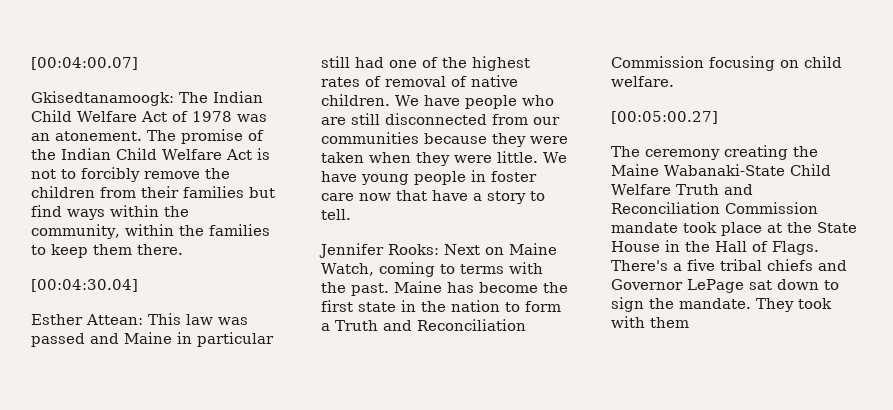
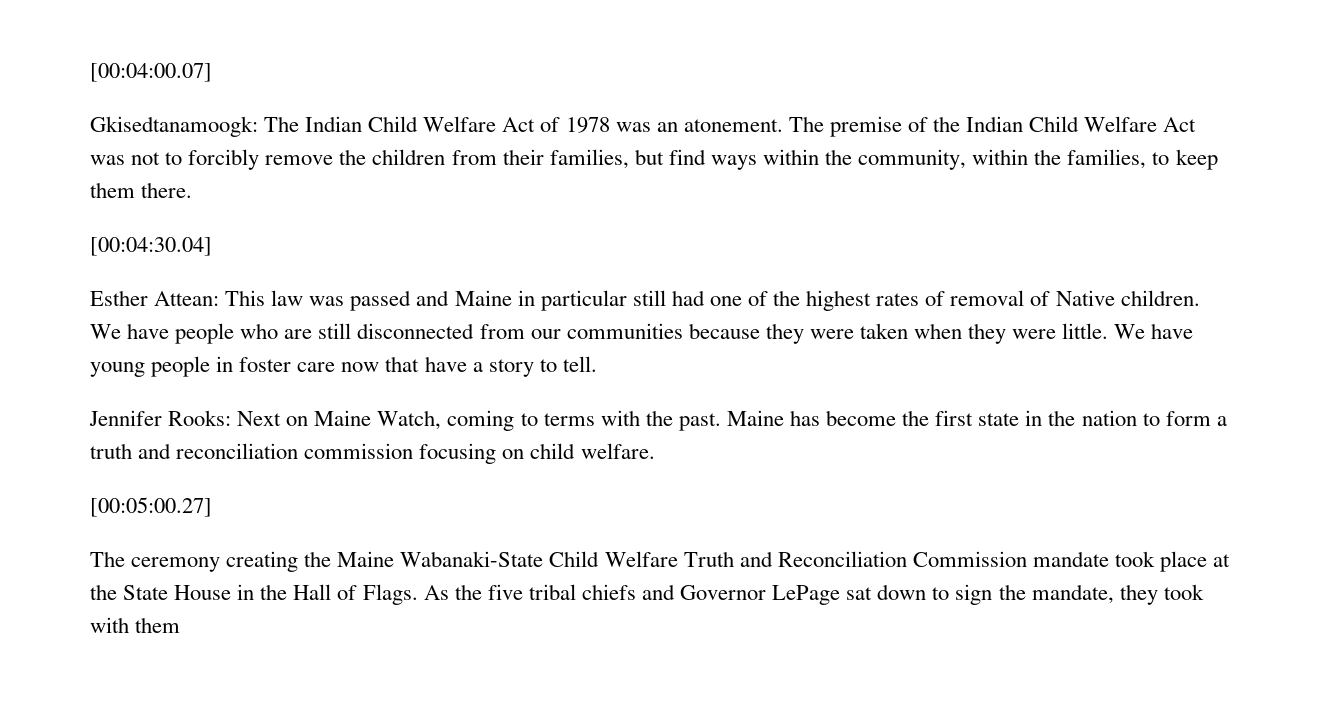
[181,129,243,144] promise -> [829,116,902,137] premise
[256,148,270,160] is -> [90,155,125,165] was
[183,186,244,198] families -> [549,149,629,169] families,
[208,224,270,236] families -> [1067,149,1147,169] families,
[471,75,518,87] native -> [1055,290,1115,306] Native
[335,319,526,331] [611,56,704,68] Truth and Reconciliation Commission -> [90,443,414,459] truth and reconciliation commission
[611,260,682,271] There's a -> [423,584,482,600] As the
[679,298,794,312] mandate. They -> [1031,584,1158,605] mandate, they

